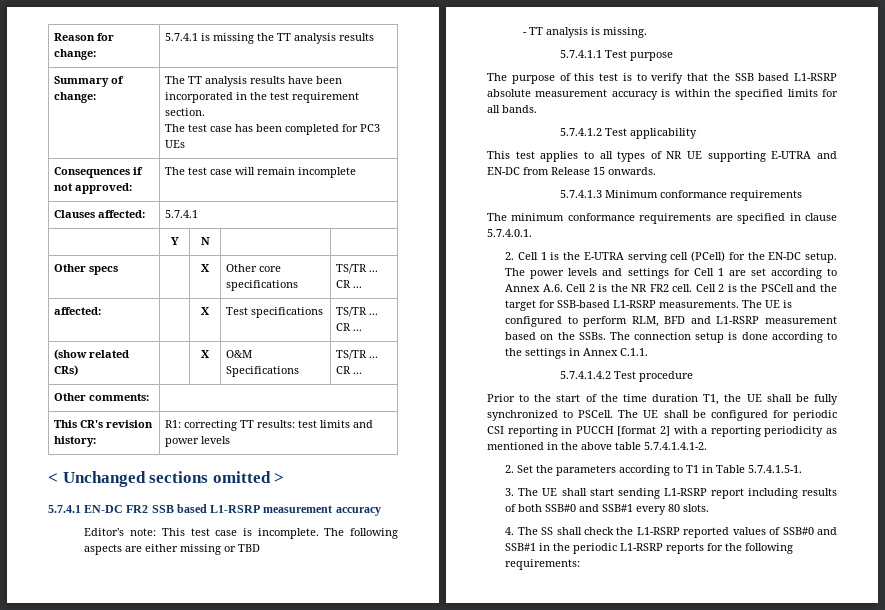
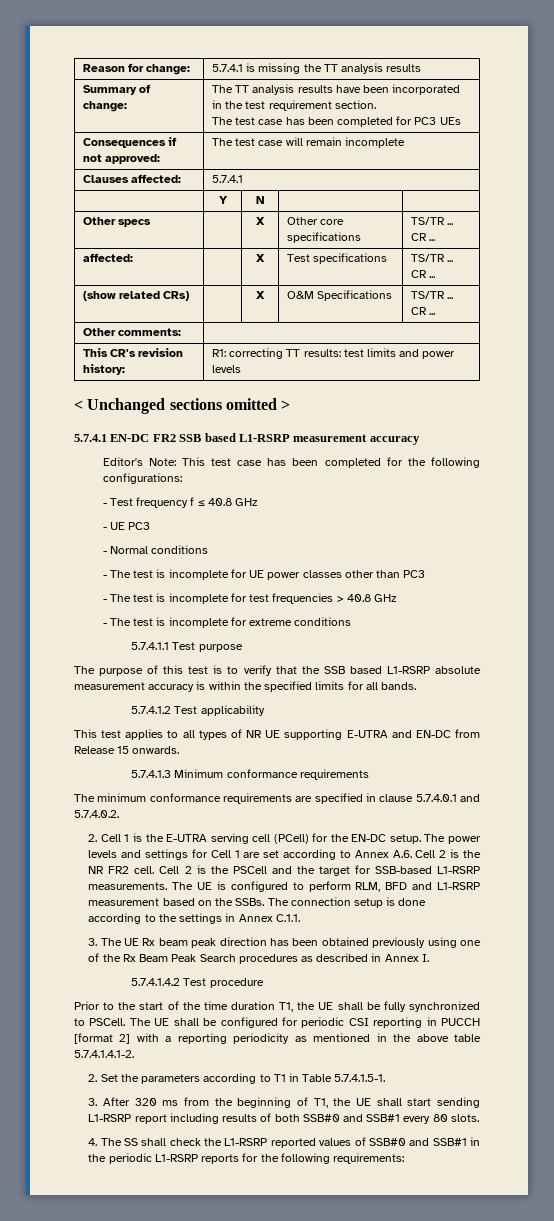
[130,528,157,536] note: -> [148,458,176,466] Note:
[242,528,398,539] [84,544,261,555] [523,27,648,38] is incomplete. The following aspects are either missing or TBD // - TT analysis is missing. -> [267,457,481,468] [102,473,182,484] [102,497,259,508] [102,522,151,530] [102,545,209,554] [102,569,426,580] [102,593,397,604] [102,617,352,628] has been completed for the following configurations: // - Test frequency f ≤ 40.8 GHz // - UE PC3 // - Normal conditions // - The test is incomplete for UE power classes other than PC3 // - The test is incomplete for test frequencies > 40.8 GHz // - The test is incomplete for extreme conditions
[487,229,532,237] 5.7.4.0.1. -> [415,794,480,802] [74,810,119,818] 5.7.4.0.1 and 5.7.4.0.2.
(649, 352) none -> [88,937,481,948] [88,953,429,964] // 3. The UE Rx beam peak direction has been obtained previously using one of the Rx Beam Peak Search procedures as described in Annex I.
[518,488,539,496] The -> [102,1097,352,1108] After 320 ms from the beginning of T1, the

